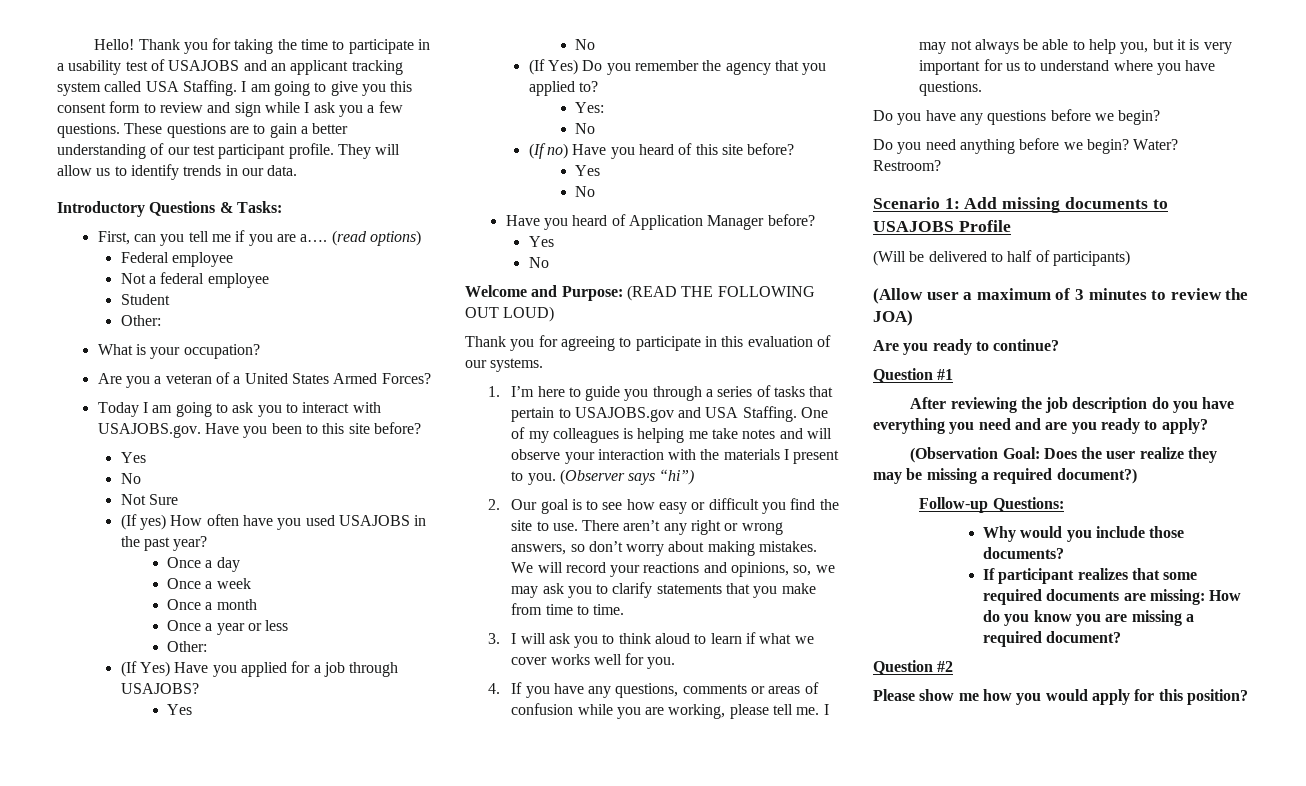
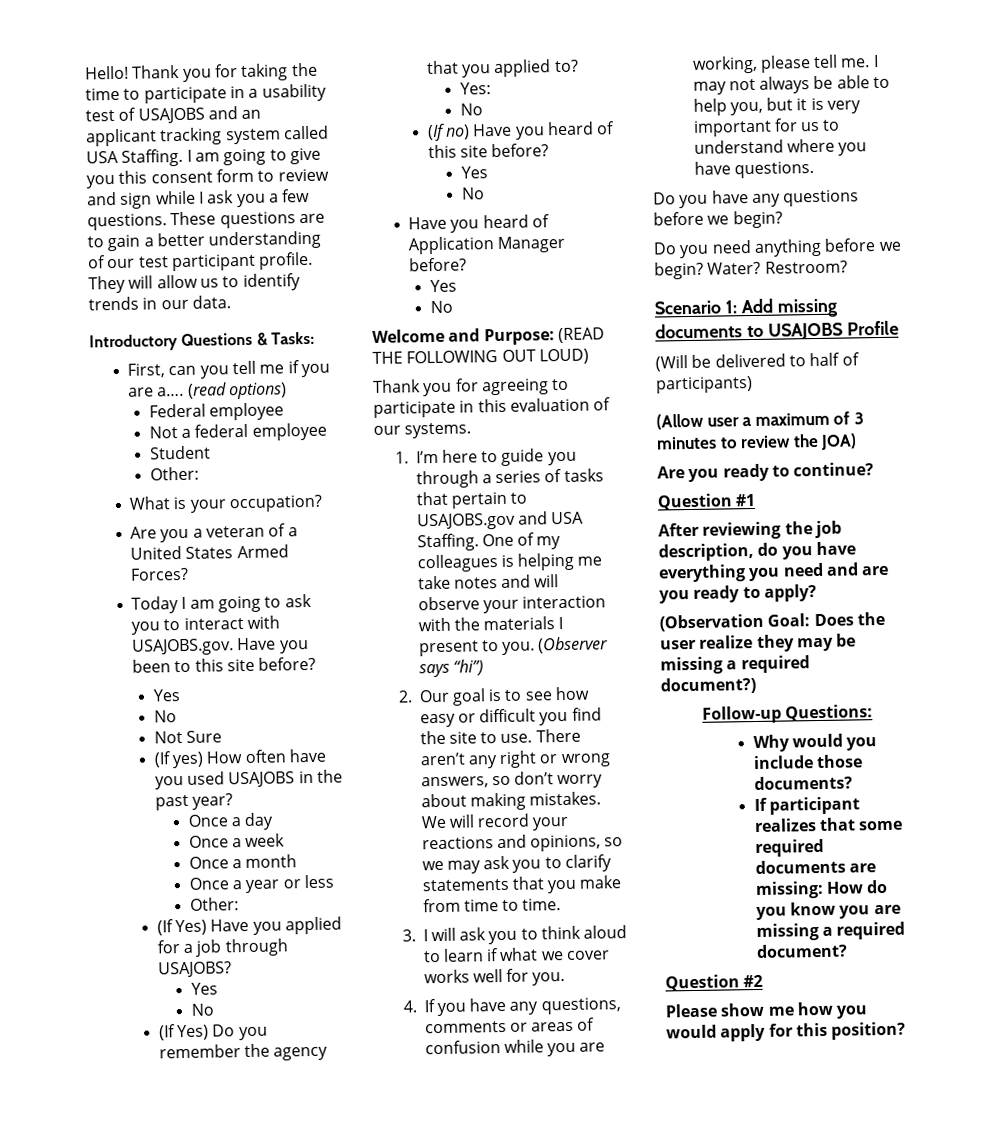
[793,565,812,576] so, -> [604,837,624,847] so
[1072,397,1148,413] description -> [658,543,754,562] description,

